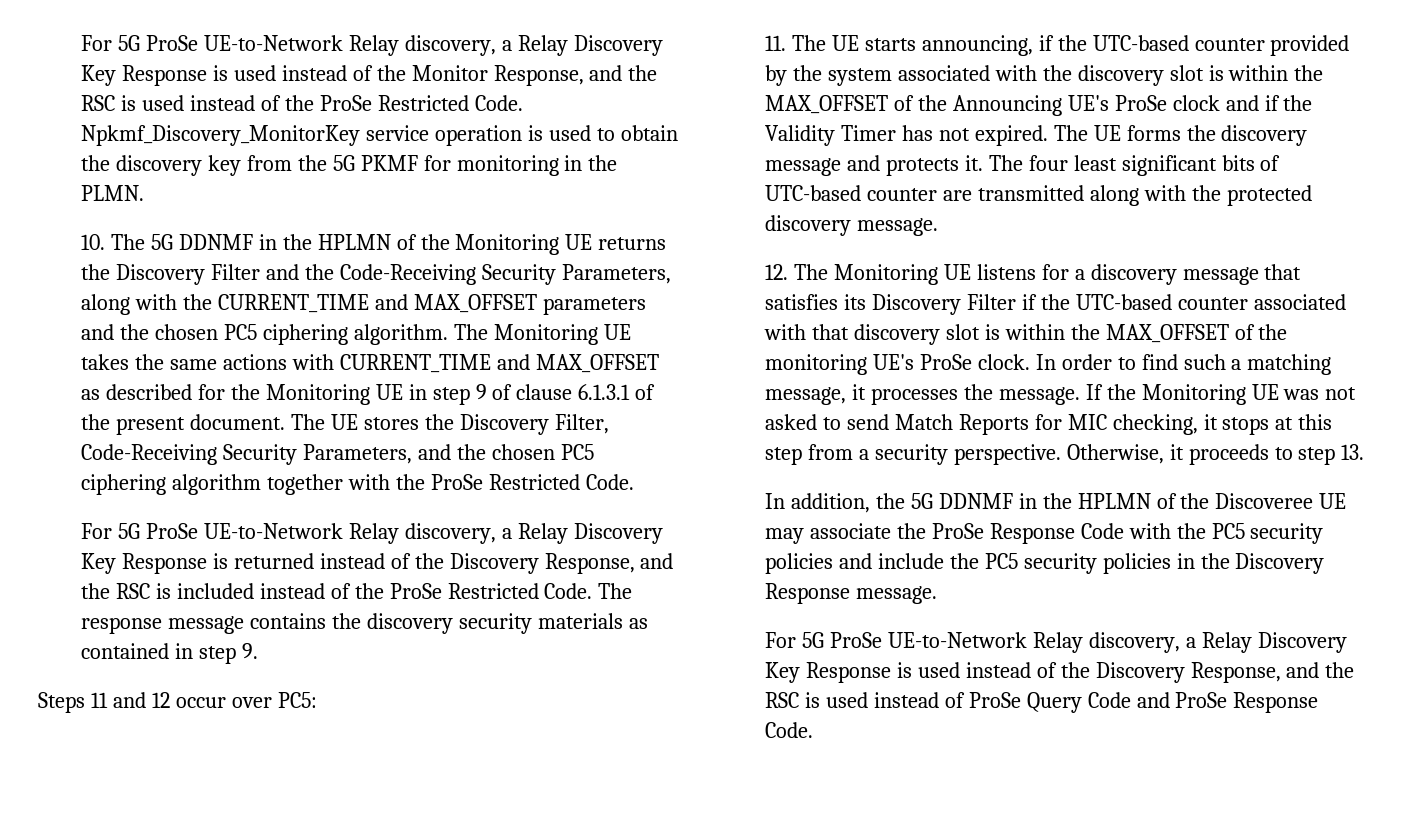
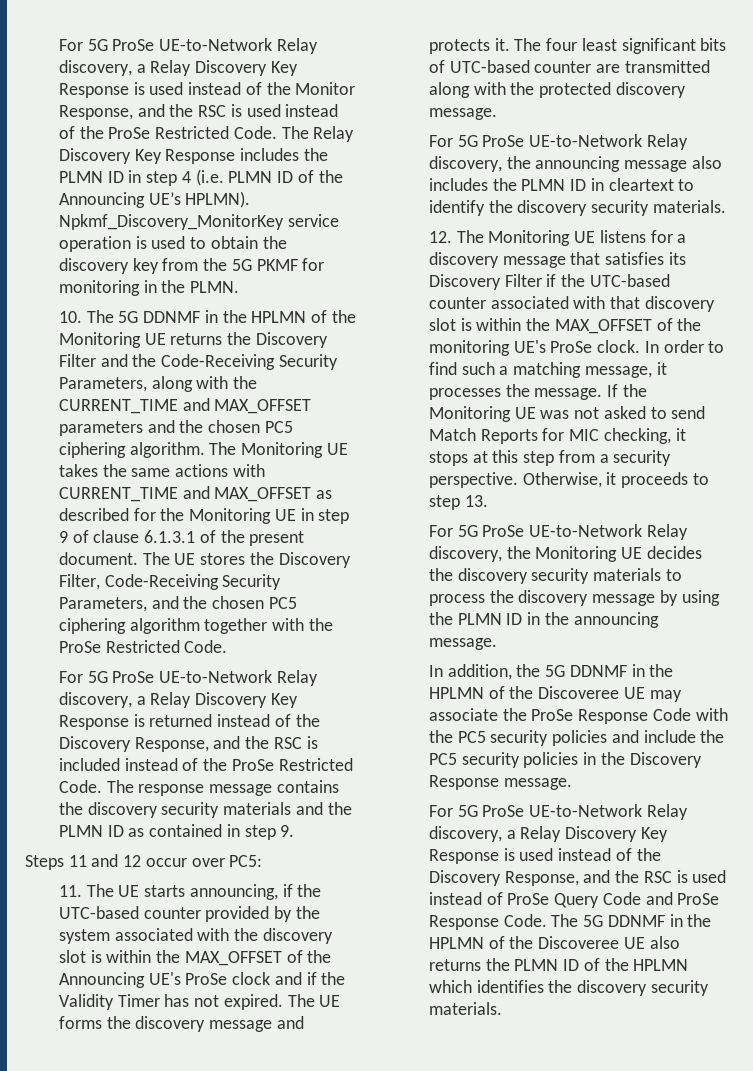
(523, 103) none -> [281,126,355,142] [59,148,328,164] [59,169,343,186] [59,191,251,208] The Relay Discovery Key Response includes the PLMN ID in step 4 (i.e. PLMN ID of the Announcing UE’s HPLMN).
(623, 621) none -> [295,802,352,815] [59,825,124,837] and the PLMN ID
(938, 227) none -> [429,134,688,150] [429,156,722,172] [429,178,695,191] [429,200,726,216] // For 5G ProSe UE-to-Network Relay discovery, the announcing message also includes the PLMN ID in cleartext to identify the discovery security materials.
(1365, 452) none -> [429,524,688,540] [429,546,702,562] [429,568,682,584] [429,590,720,606] [429,612,659,628] [429,638,498,650] // For 5G ProSe UE-to-Network Relay discovery, the Monitoring UE decides the discovery security materials to process the discovery message by using the PLMN ID in the announcing message.
(813, 730) none -> [551,914,712,927] [429,936,680,949] [429,958,689,971] [429,980,709,996] [429,1002,503,1015] The 5G DDNMF in the HPLMN of the Discoveree UE also returns the PLMN ID of the HPLMN which identifies the discovery security materials.

